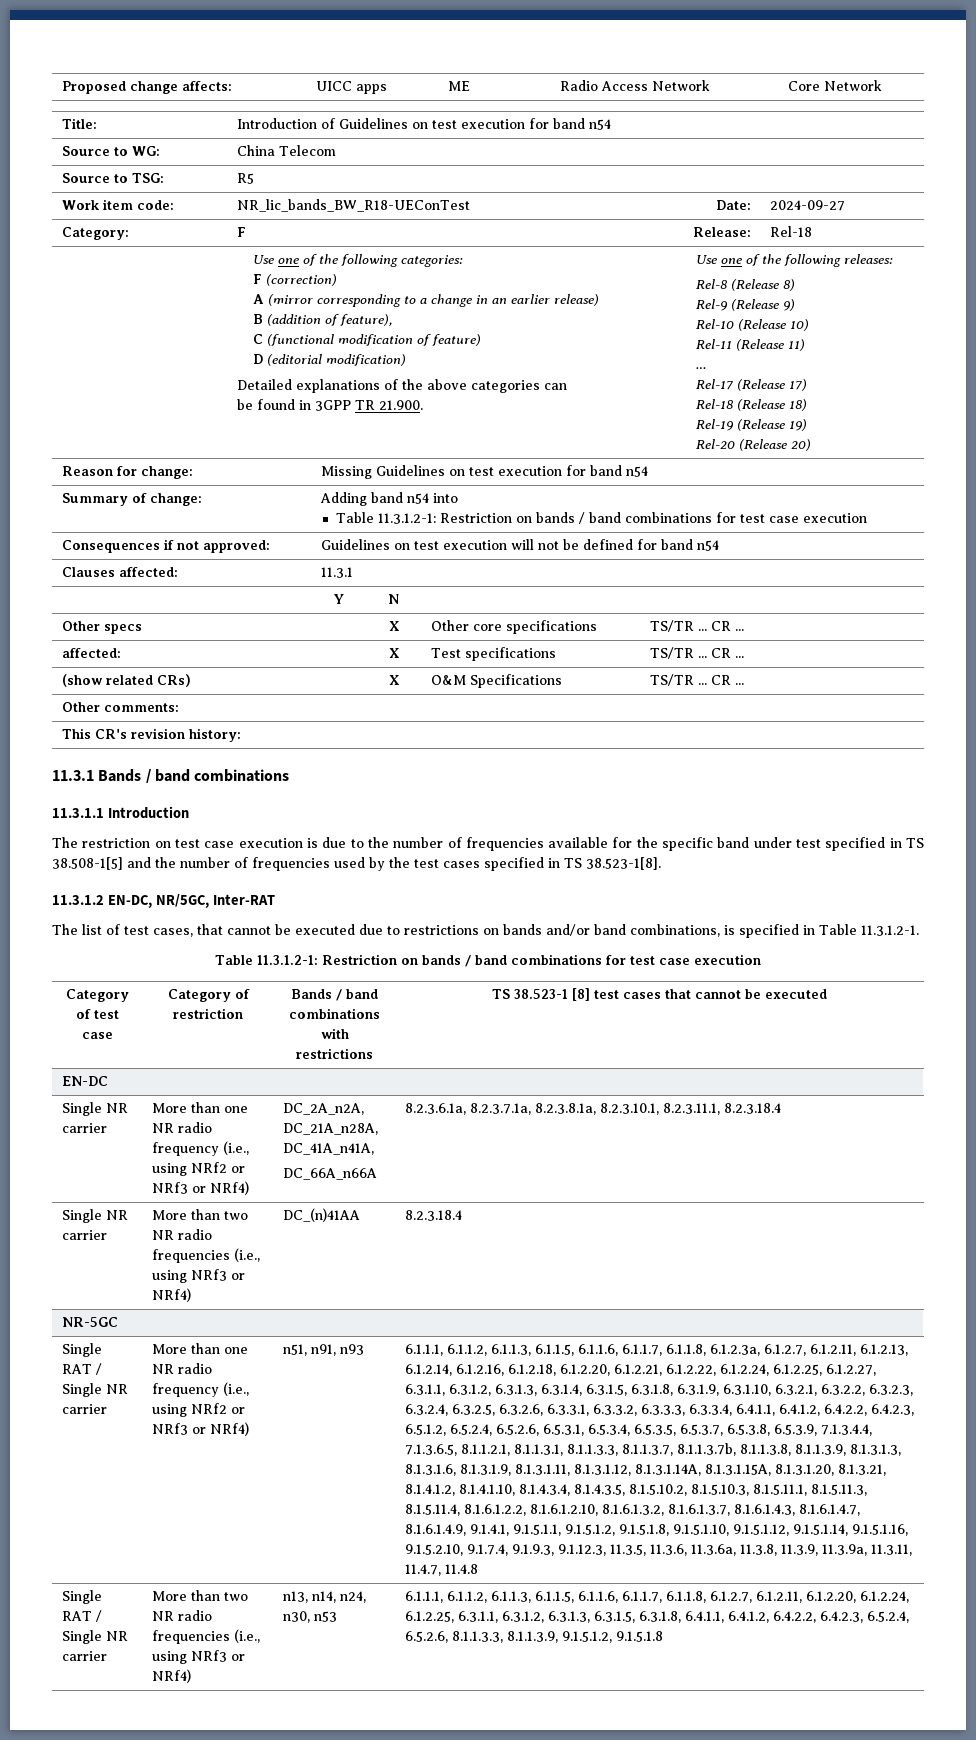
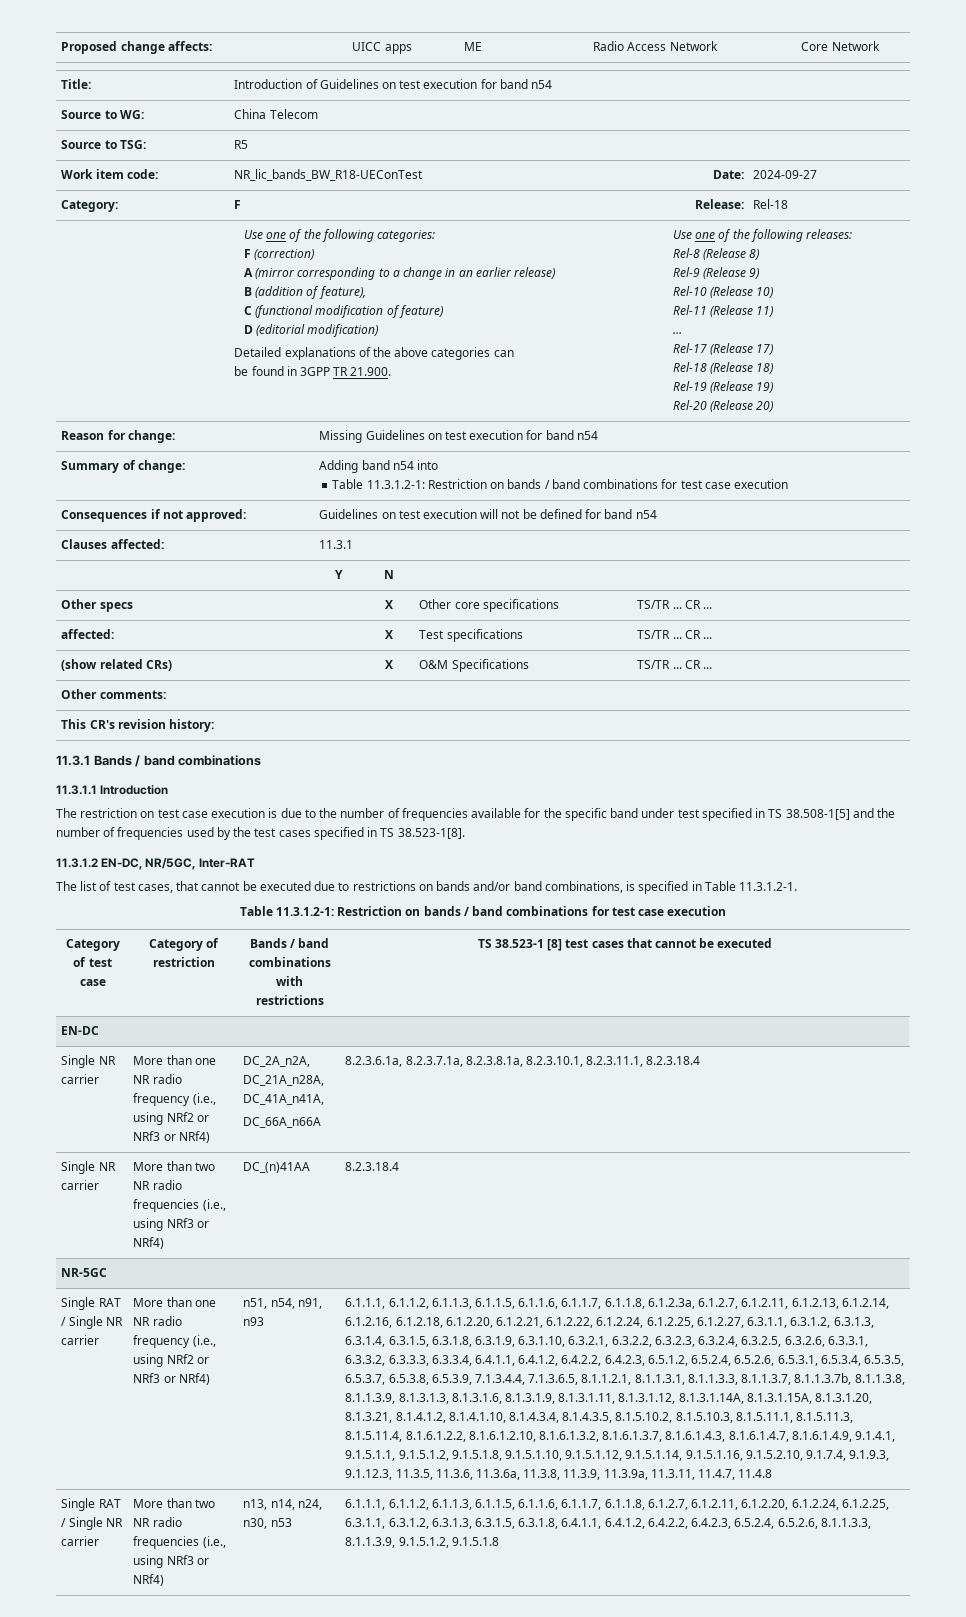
(307, 1350) none -> [270,1298,295,1309] n54,

